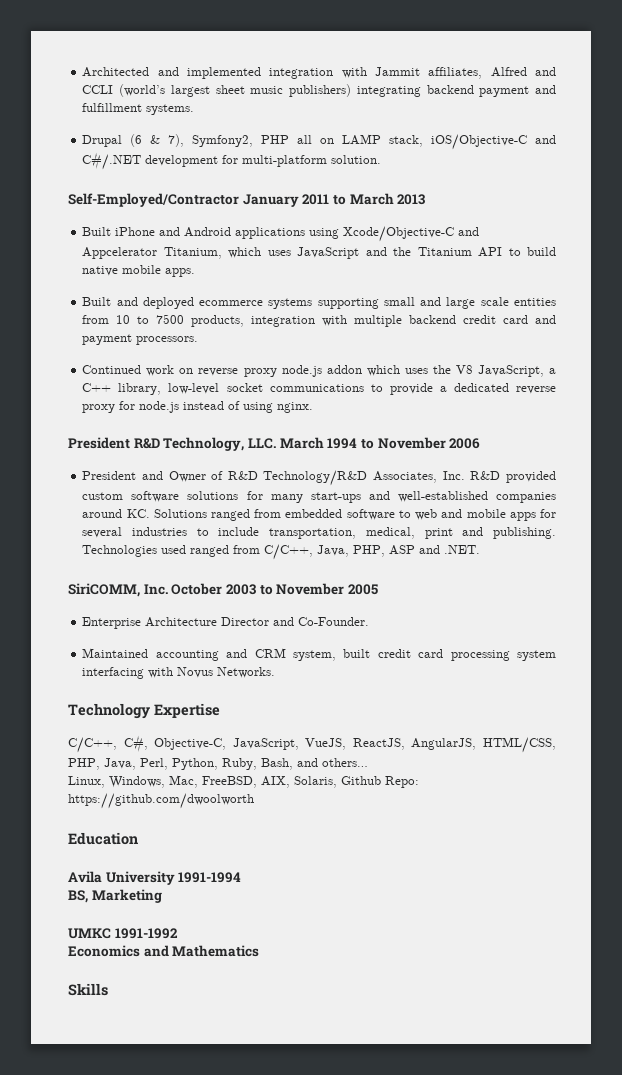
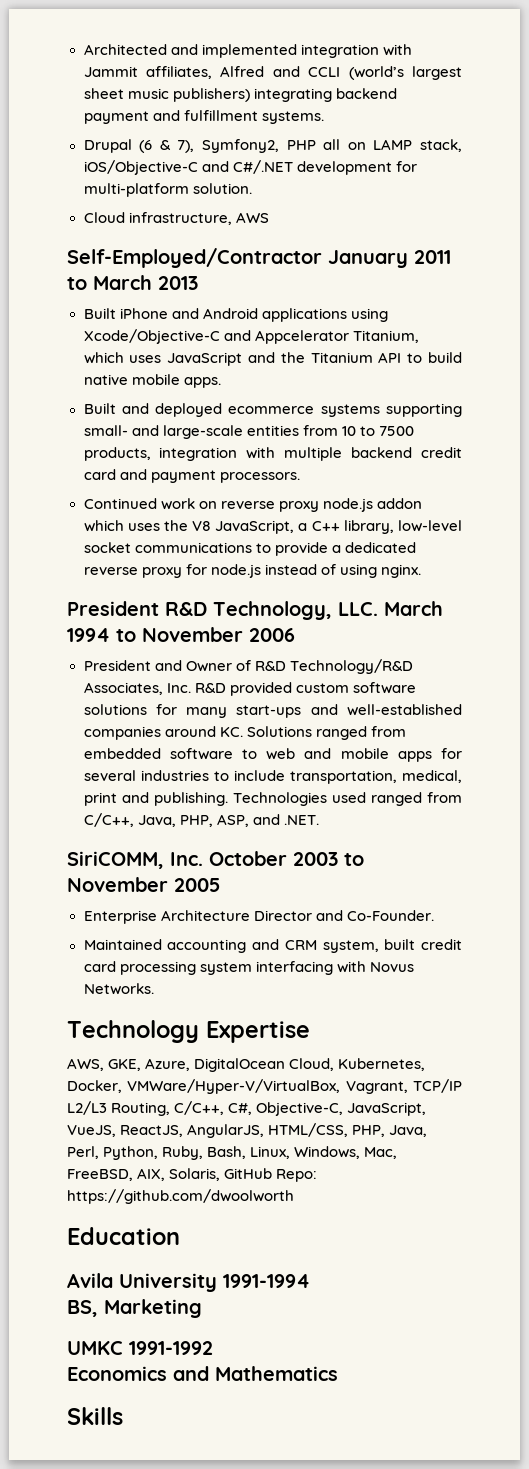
(382, 159) none -> [83,212,269,225] // Cloud infrastructure, AWS
[383,297,509,309] small and large scale -> [83,425,243,439] small- and large-scale
[389,545,416,555] ASP -> [216,814,249,827] ASP,
(220, 710) none -> [67,1058,426,1072] [67,1079,462,1094] [67,1101,171,1116] AWS, GKE, Azure, DigitalOcean Cloud, Kubernetes, Docker, VMWare/Hyper-V/VirtualBox, Vagrant, TCP/IP L2/L3 Routing,
[297,758,368,767] and others… // -> (247, 1152) none
[341,776,381,785] Github -> [224,1168,273,1179] GitHub

